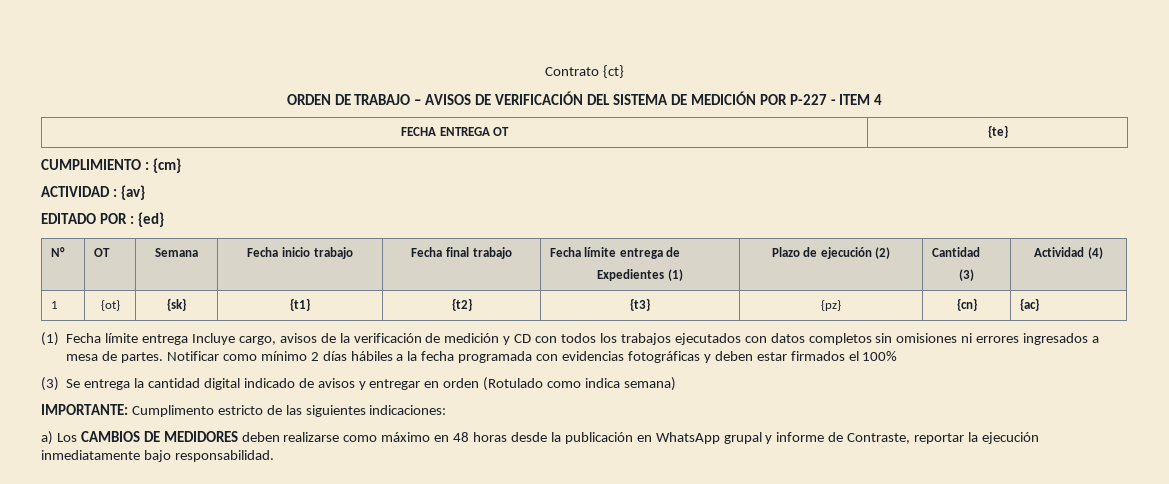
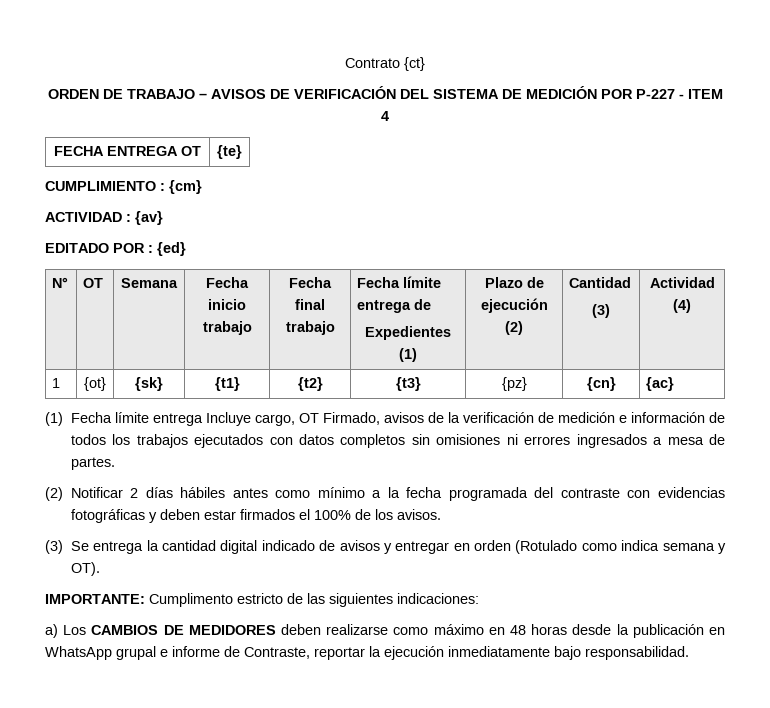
(276, 340) none -> [298,412,380,425] OT Firmado,
[503,334,558,345] y CD con -> [618,412,725,423] e información de
[166,351,393,361] Notificar como mínimo 2 días hábiles -> [45,487,365,501] // (2) Notificar 2 días hábiles antes como mínimo
(533, 357) none -> [534,487,620,498] del contraste
(898, 356) none -> [354,509,441,520] de los avisos.
[623,377,676,391] semana) -> [662,543,726,554] [70,562,100,576] semana y OT).
[765,435,773,444] y -> [160,649,168,657] e

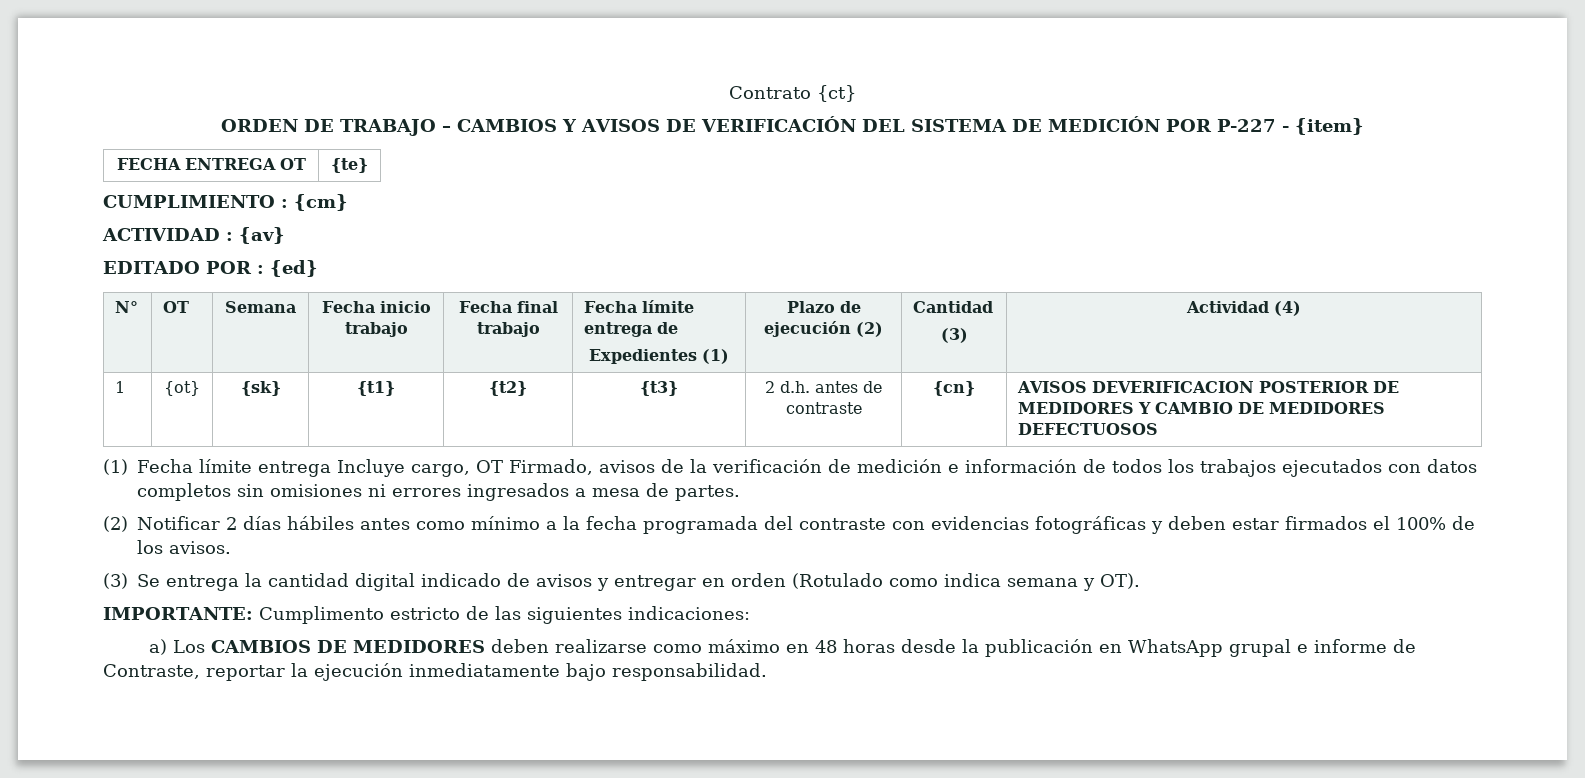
(207, 96) none -> [456,119,577,132] CAMBIOS Y
[687,89,723,99] [381,111,389,121] ITEM 4 -> [1295,118,1365,135] {item}
[501,377,527,391] [586,377,616,391] [646,377,675,391] {pz} | {cn} | {ac} -> [765,381,882,393] [785,402,862,414] [933,381,975,396] [1017,381,1400,393] [1018,402,1386,414] [1018,423,1159,435] 2 d.h. antes de contraste | {cn} | AVISOS DEVERIFICACION POSTERIOR DE MEDIDORES Y CAMBIO DE MEDIDORES DEFECTUOSOS

